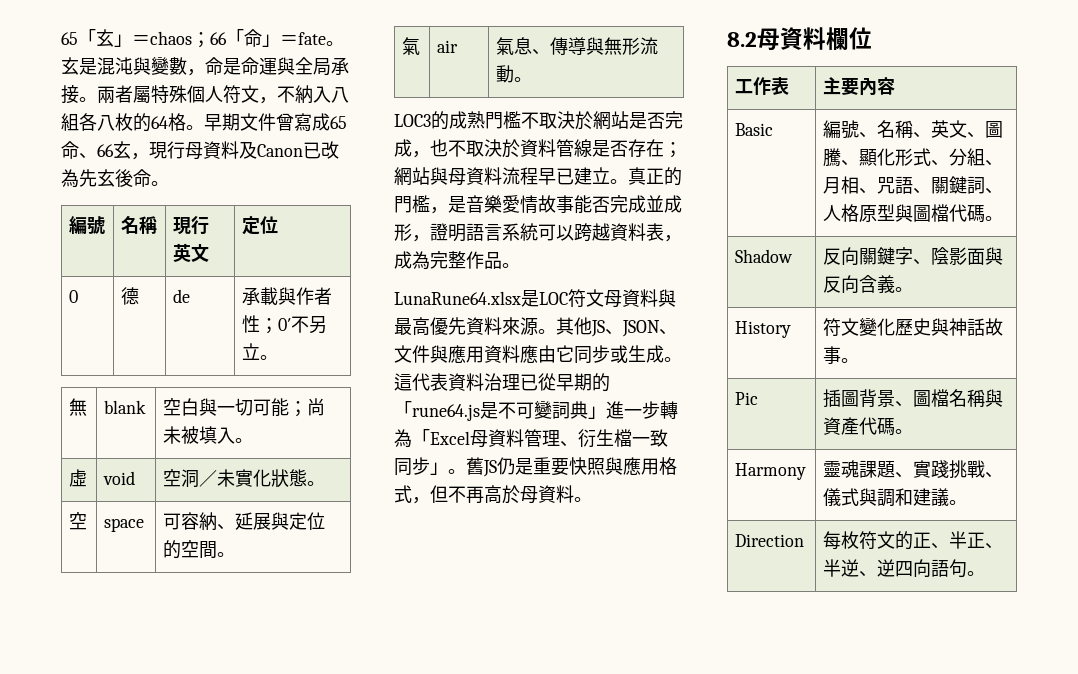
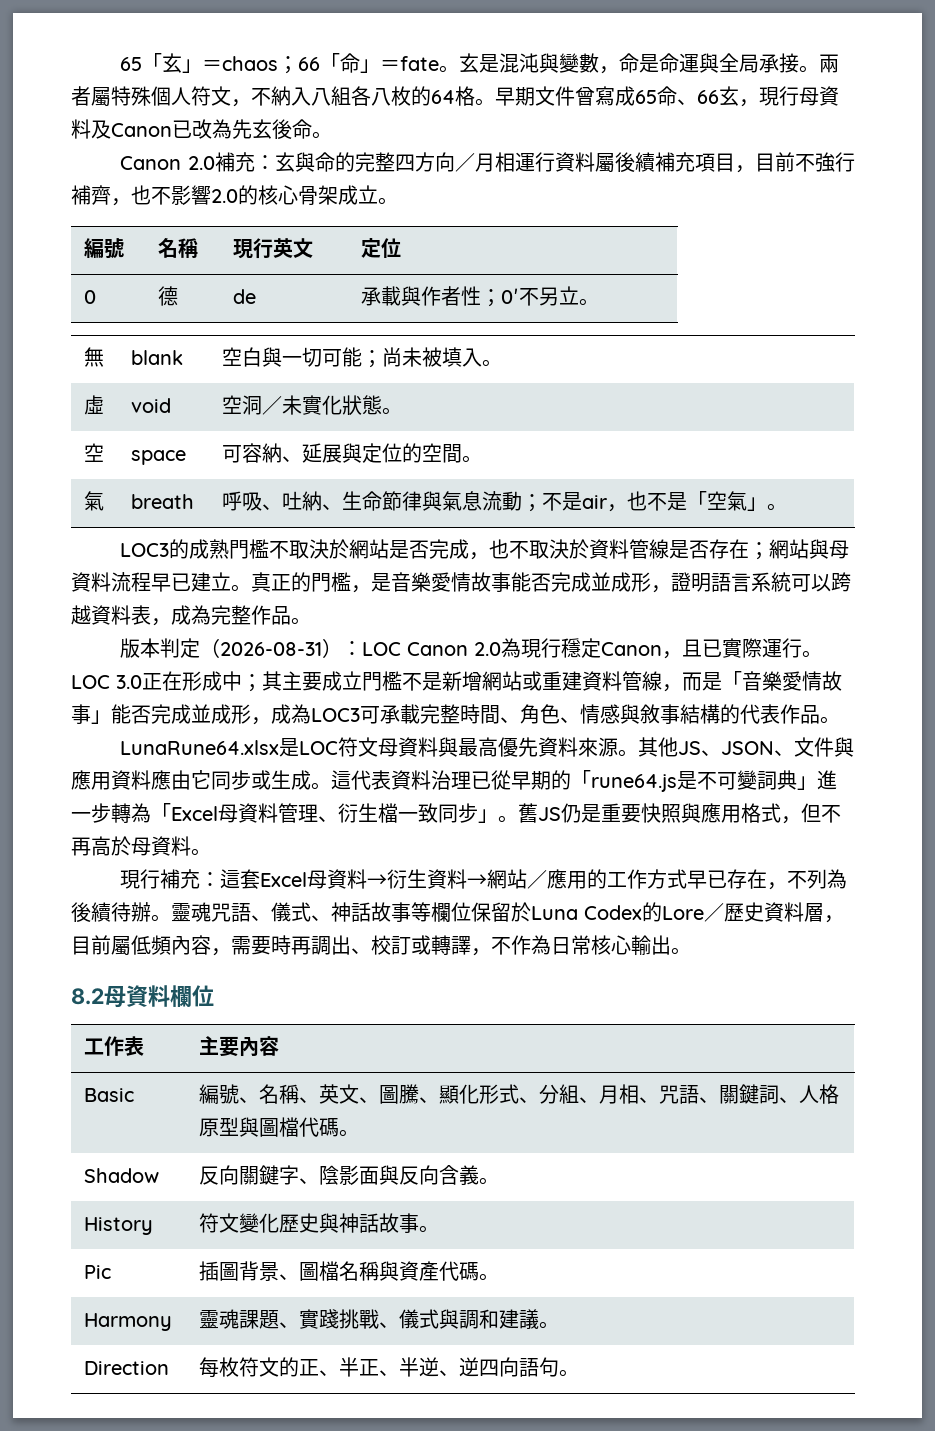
(169, 183) none -> [120,152,855,173] [71,185,398,206] // Canon 2.0補充：玄與命的完整四方向／月相運行資料屬後續補充項目，目前不強行補齊，也不影響2.0的核心骨架成立。
[437,40,459,53] [496,37,659,55] [496,65,515,83] air | 氣息、傳導與無形流動 -> [131,494,195,509] [222,491,768,512] breath | 呼吸、吐納、生命節律與氣息流動；不是air，也不是「空氣」
(520, 265) none -> [120,638,823,659] [71,671,842,692] [71,704,840,725] // 版本判定（2026-08-31）：LOC Canon 2.0為現行穩定Canon，且已實際運行。LOC 3.0正在形成中；其主要成立門檻不是新增網站或重建資料管線，而是「音樂愛情故事」能否完成並成形，成為LOC3可承載完整時間、角色、情感與敘事結構的代表作品。
(592, 499) none -> [120,869,848,890] [71,902,844,923] [71,935,691,956] // 現行補充：這套Excel母資料→衍生資料→網站／應用的工作方式早已存在，不列為後續待辦。靈魂咒語、儀式、神話故事等欄位保留於Luna Codex的Lore／歷史資料層，目前屬低頻內容，需要時再調出、校訂或轉譯，不作為日常核心輸出。

